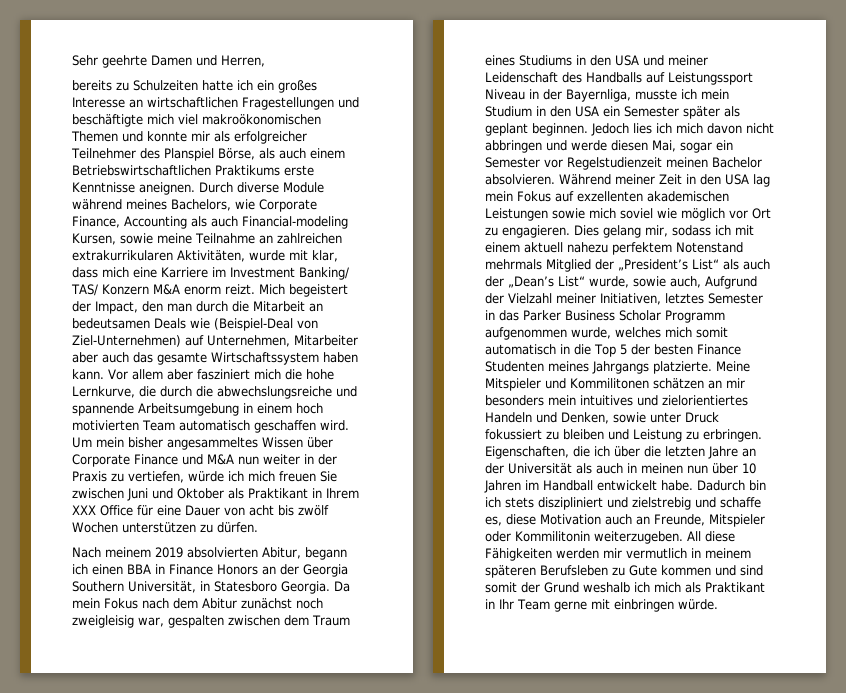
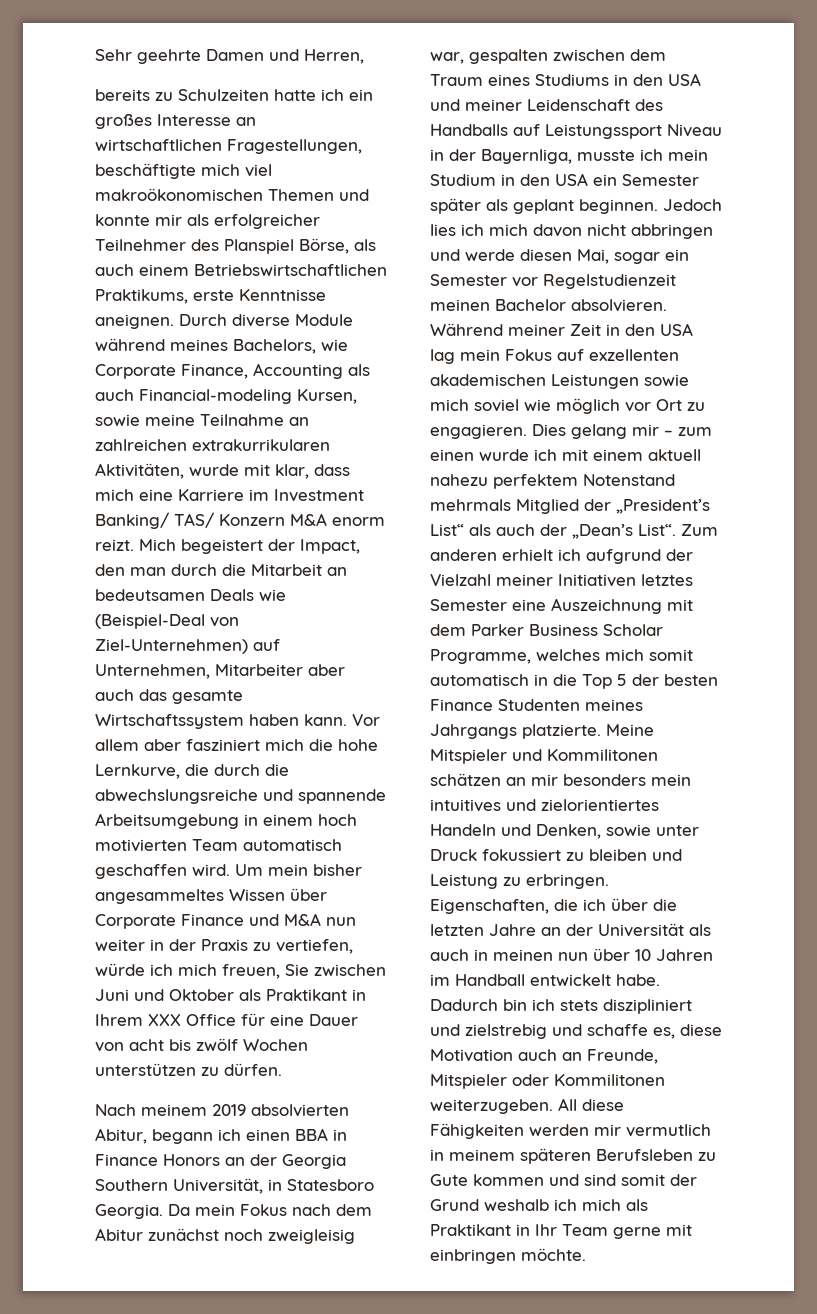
[242,97,359,110] Fragestellungen und -> [227,139,362,154] Fragestellungen,
[215,165,280,176] Praktikums -> [95,289,188,304] Praktikums,
[279,471,316,482] freuen -> [222,964,280,979] freuen,
[645,225,711,237] mir, sodass -> [632,424,712,436] [430,449,529,461] mir – zum einen wurde
[558,276,757,289] List“ wurde, sowie auch, Aufgrund -> [638,524,718,536] [430,549,661,564] List“. Zum anderen erhielt ich aufgrund
[600,293,661,305] Initiativen, -> [558,574,636,587] Initiativen
[485,310,725,323] [485,327,611,340] in das Parker Business Scholar Programm aufgenommen wurde, -> [512,598,693,614] [430,624,663,636] [430,649,531,664] eine Auszeichnung mit dem Parker Business Scholar Programme,
[515,531,590,542] Kommilitonin -> [554,1074,665,1086] Kommilitonen
[677,599,718,610] würde. -> [521,1248,586,1261] möchte.

